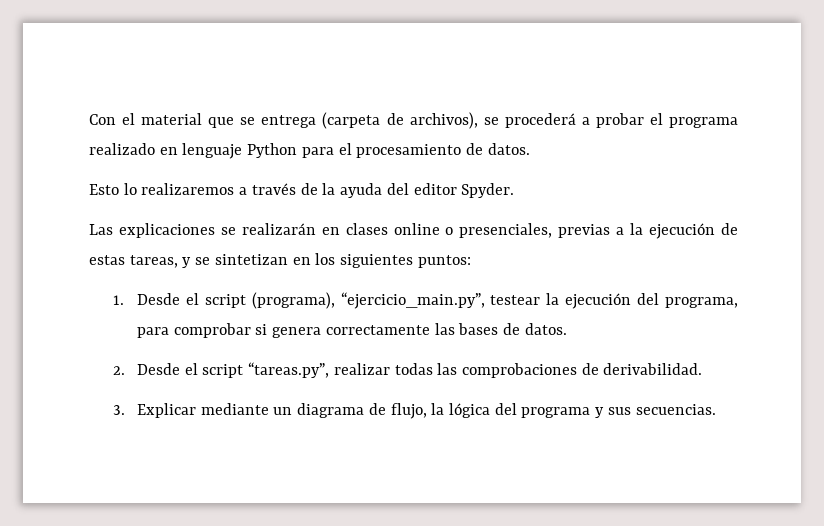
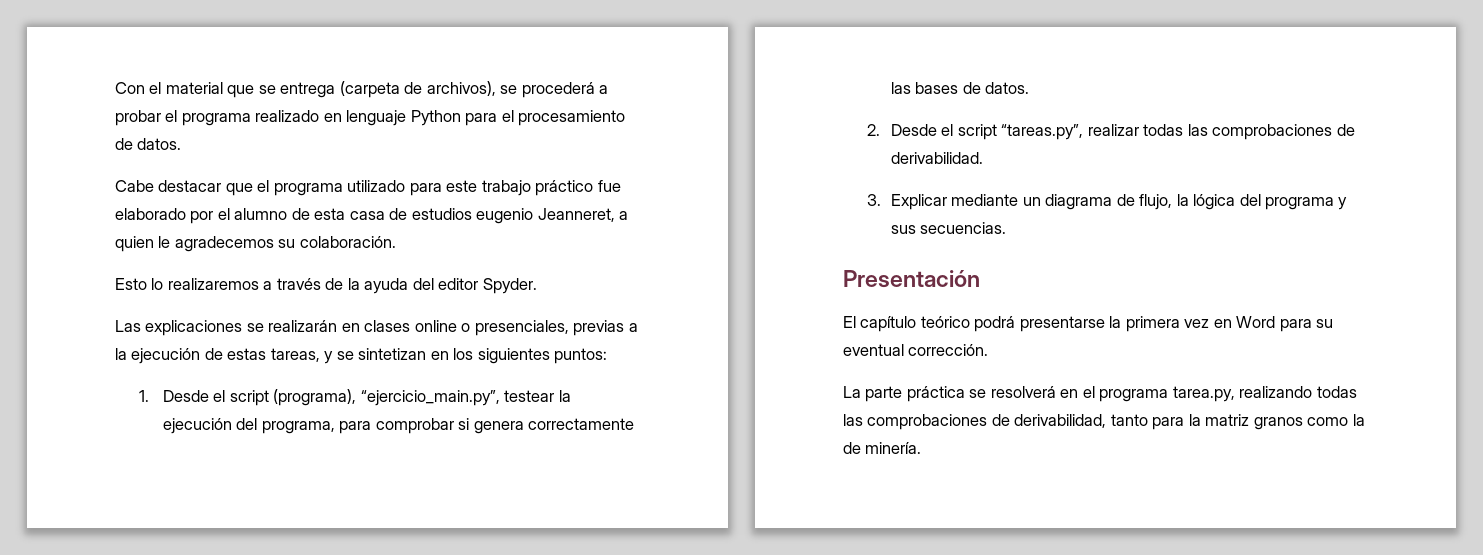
(530, 149) none -> [115,180,621,196] [115,208,629,224] [115,236,396,252] // Cabe destacar que el programa utilizado para este trabajo práctico fue elaborado por el alumno de esta casa de estudios eugenio Jeanneret, a quien le agradecemos su colaboración.
(716, 409) none -> [843,270,980,288] [843,316,1334,332] [843,344,989,356] [843,386,1357,402] [843,414,1365,430] [843,442,922,454] // Presentación // El capítulo teórico podrá presentarse la primera vez en Word para su eventual corrección. // La parte práctica se resolverá en el programa tarea.py, realizando todas las comprobaciones de derivabilidad, tanto para la matriz granos como la de minería.

